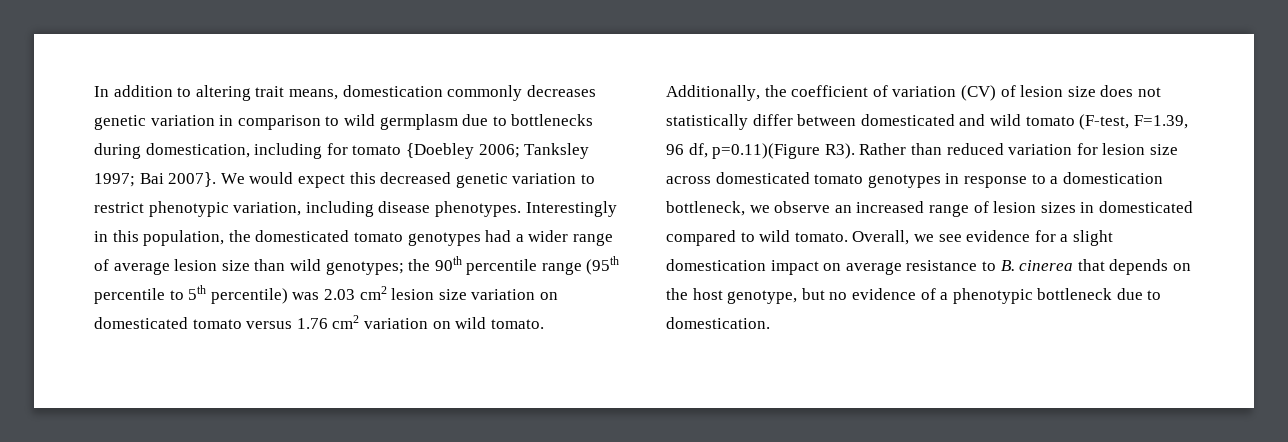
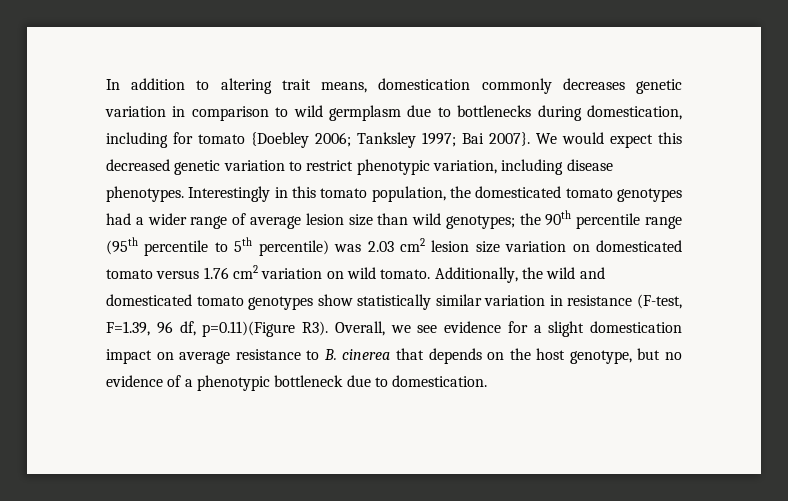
(139, 236) none -> [320,188,368,198] tomato
[791,85,1161,101] [666,114,1075,130] coefficient of variation (CV) of lesion size does not statistically differ between domesticated and wild tomato -> [546,267,605,279] [106,294,633,310] wild and domesticated tomato genotypes show statistically similar variation in resistance
[859,143,1178,155] [666,172,1163,188] [666,201,1193,217] [666,230,848,246] Rather than reduced variation for lesion size across domesticated tomato genotypes in response to a domestication bottleneck, we observe an increased range of lesion sizes in domesticated compared to wild tomato. -> (328, 328) none

